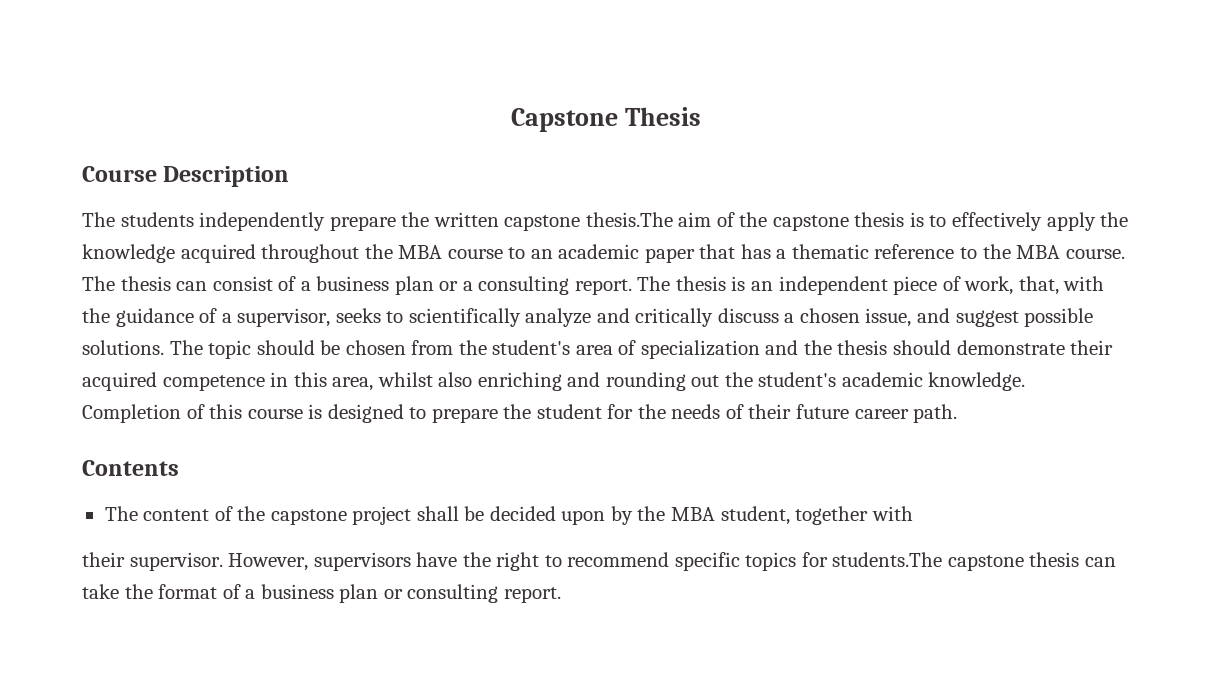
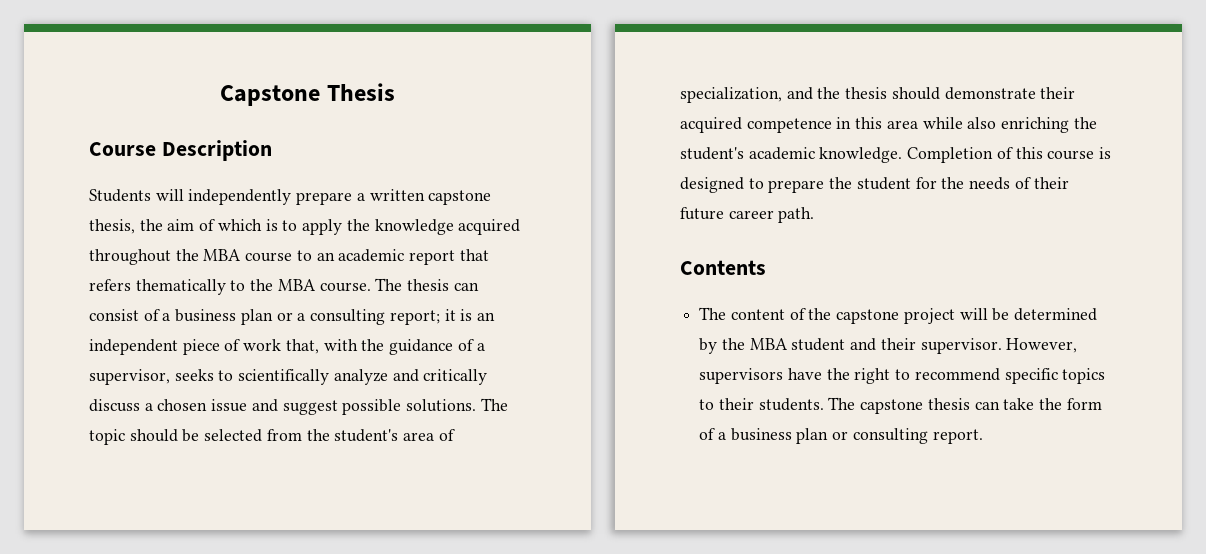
[82,212,194,227] The students -> [89,189,184,202] Students will
[401,212,430,227] the -> [356,193,365,201] a
[585,212,905,231] thesis.The aim of the capstone thesis -> [89,219,262,234] thesis, the aim of which
[952,212,1043,231] effectively -> (298, 225) none
[644,244,955,263] paper that has a thematic reference -> [409,249,489,265] [89,279,226,295] report that refers thematically
[574,276,726,295] report. The thesis -> [389,309,456,325] report; it
[964,276,1014,295] work, -> [243,339,282,351] work
[865,308,912,327] issue, -> [211,399,248,412] issue
[345,340,406,355] chosen -> [204,429,263,442] selected
[640,340,760,359] specialization -> [680,87,782,103] specialization,
[332,372,720,391] area, whilst also enriching and rounding out -> [886,117,1070,133] area while also enriching
[416,506,913,525] shall be decided upon by the MBA student, together with // -> [959,308,1098,321] [699,338,877,354] will be determined by the MBA student and
[801,552,943,567] for students.The -> [699,397,856,411] to their students. The
[158,584,218,599] format -> [1066,398,1102,410] form

